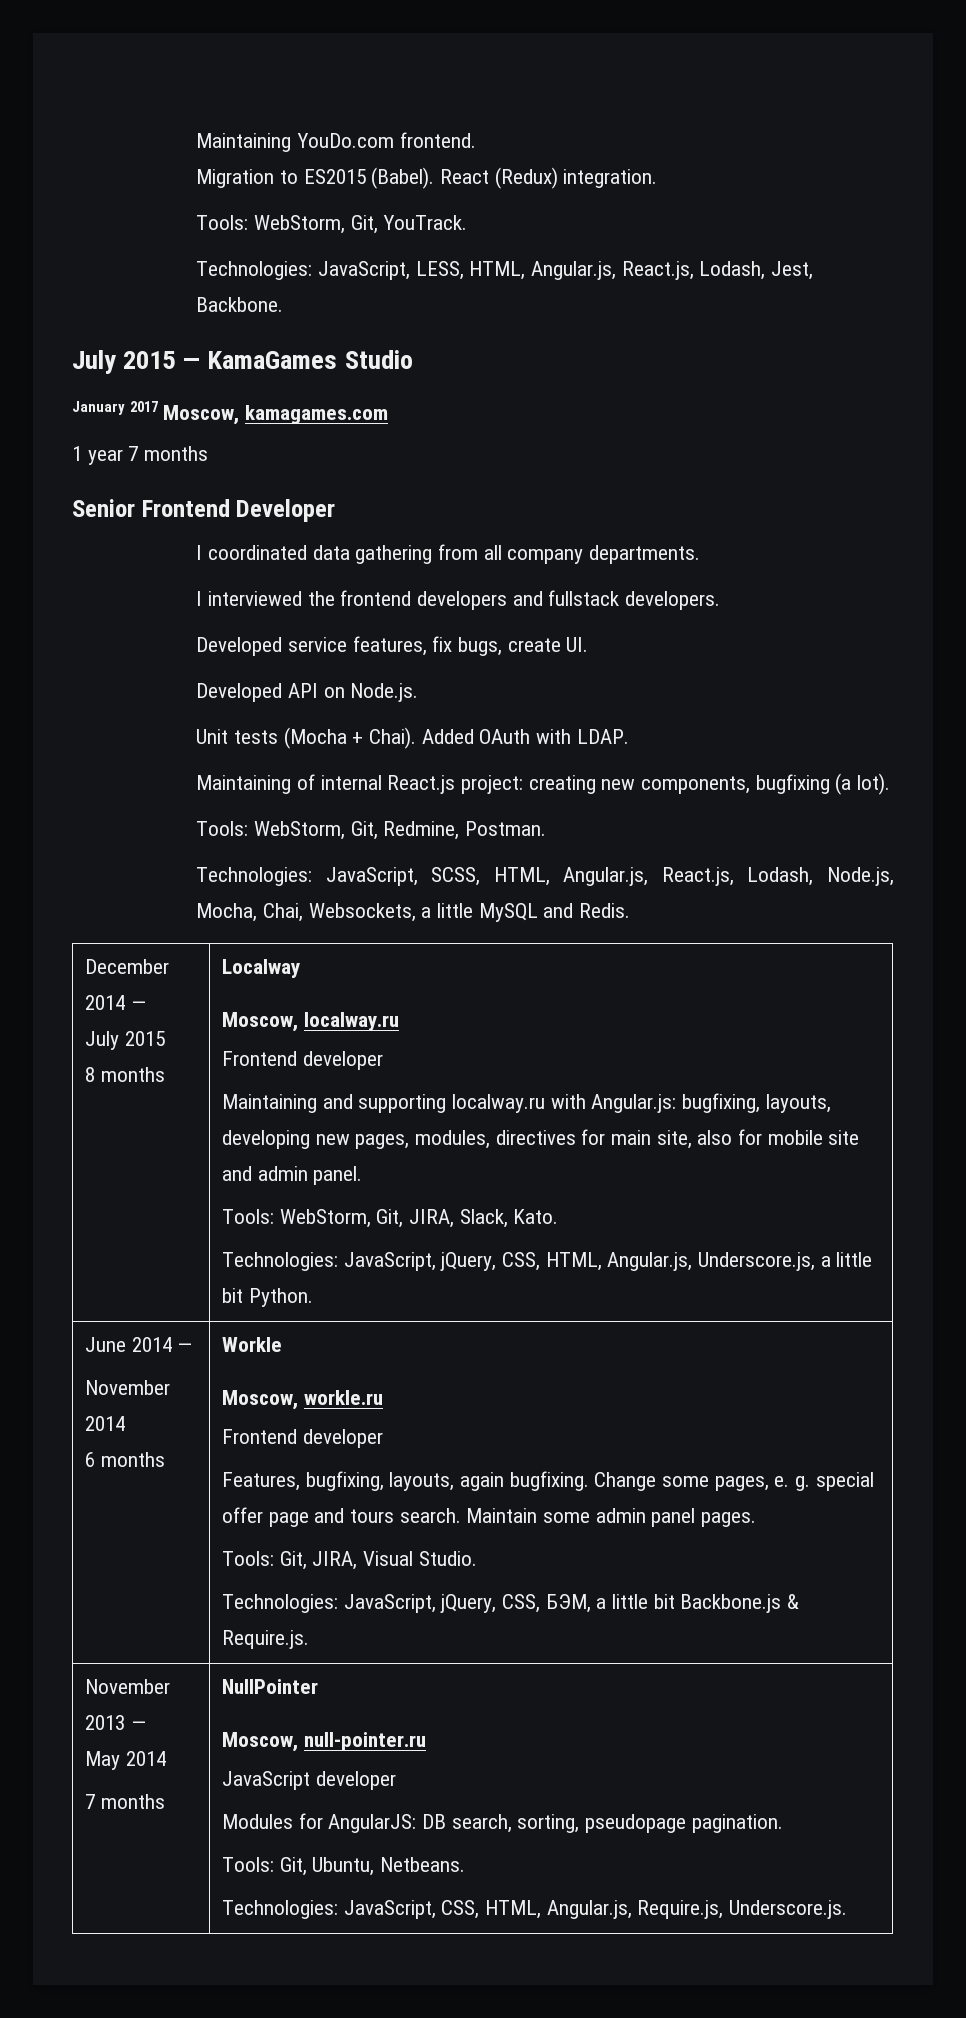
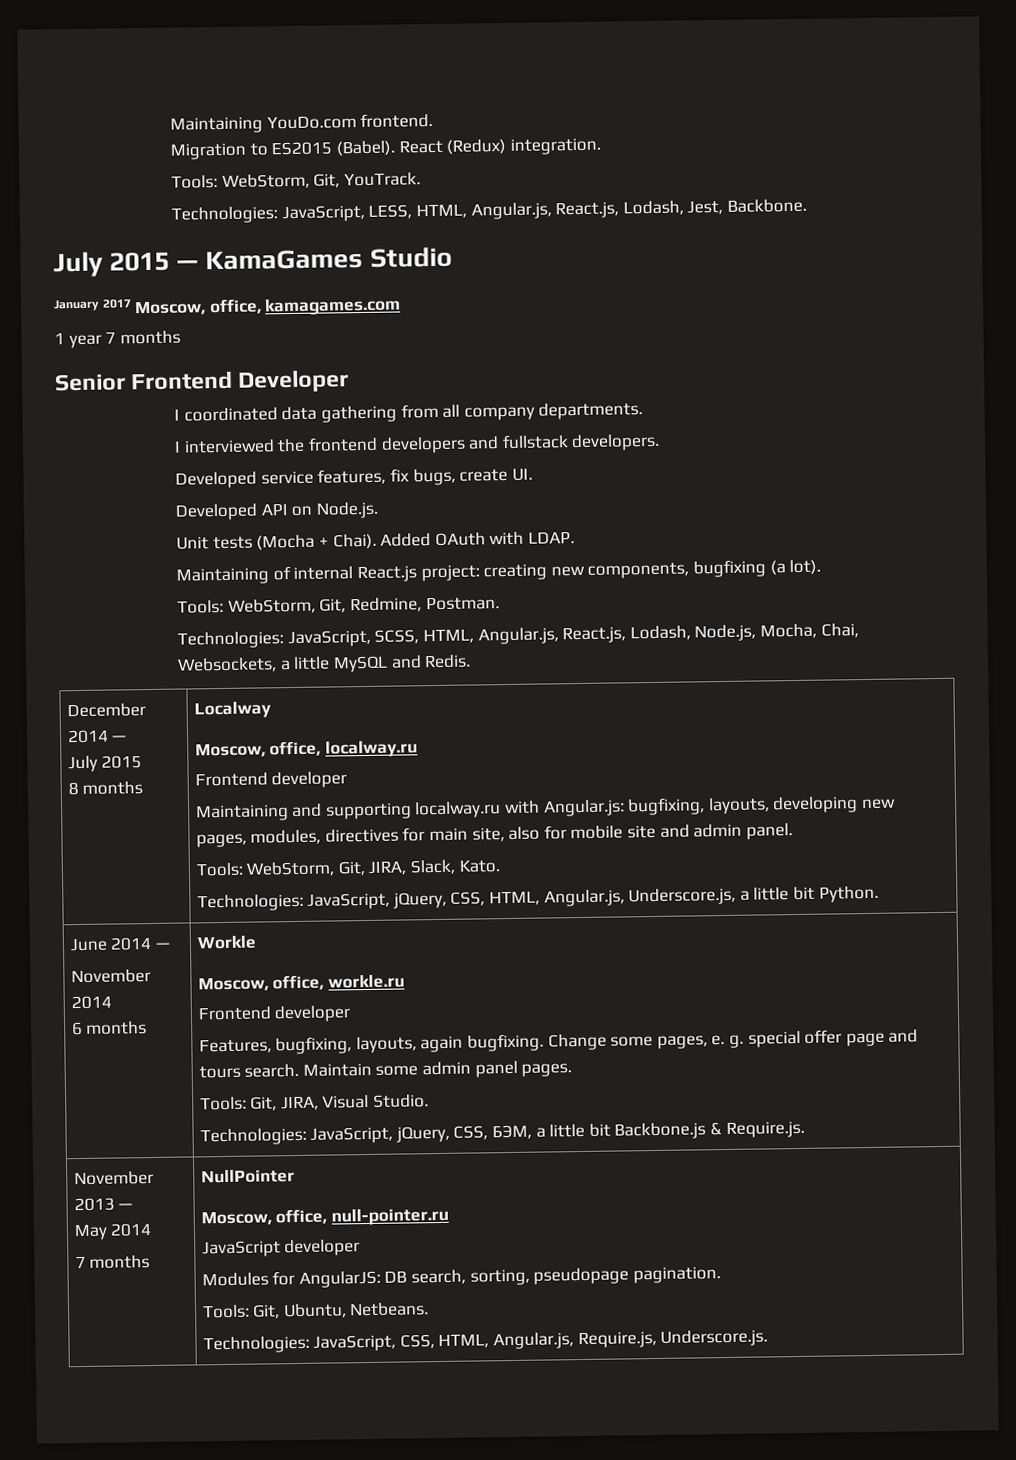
(240, 415) none -> [208,298,262,315] office,
(299, 1022) none -> [269,740,322,757] office,
(299, 1400) none -> [272,974,325,991] office,
(299, 1742) none -> [275,1208,328,1225] office,

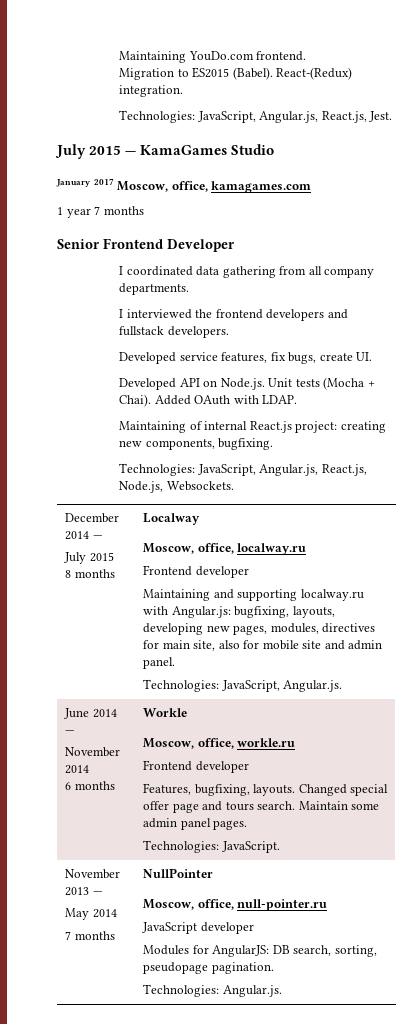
[398,138,507,155] React (Redux) -> [276,67,353,80] React-(Redux)
[171,172,421,189] [171,198,807,224] Tools: WebStorm, Git, YouTrack. // Technologies: JavaScript, LESS, HTML, Angular.js, React.js, Lodash, Jest, Backbone. -> [119,110,393,123] Technologies: JavaScript, Angular.js, React.js, Jest.
(379, 510) // -> (265, 384) none
[692,559,822,578] [177,596,500,614] [177,623,859,649] [177,654,472,673] bugfixing (a lot). // Tools: WebStorm, Git, Redmine, Postman. // Technologies: JavaScript, SCSS, HTML, Angular.js, React.js, Lodash, Node.js, Mocha, Chai, Websockets, a little MySQL and Redis. -> [218,438,274,450] [119,463,367,476] [119,481,234,493] bugfixing. // Technologies: JavaScript, Angular.js, React.js, Node.js, Websockets.
[195,859,500,877] [196,885,879,912] Tools: WebStorm, Git, JIRA, Slack, Kato. // Technologies: JavaScript, jQuery, CSS, HTML, Angular.js, Underscore.js, a little bit Python. -> [143,679,343,692] Technologies: JavaScript, Angular.js.
[355,1033,744,1054] layouts, again bugfixing. Change some pages, e. g. -> [253,784,347,796] layouts. Changed
[199,1094,430,1111] [199,1120,805,1146] Tools: Git, JIRA, Visual Studio. // Technologies: JavaScript, jQuery, CSS, БЭМ, a little bit Backbone.js & Require.js. -> [143,840,280,853] Technologies: JavaScript.
[202,1302,430,1319] [202,1329,769,1354] Tools: Git, Ubuntu, Netbeans. // Technologies: JavaScript, CSS, HTML, Angular.js, Require.js, Underscore.js. -> [143,984,282,997] Technologies: Angular.js.

